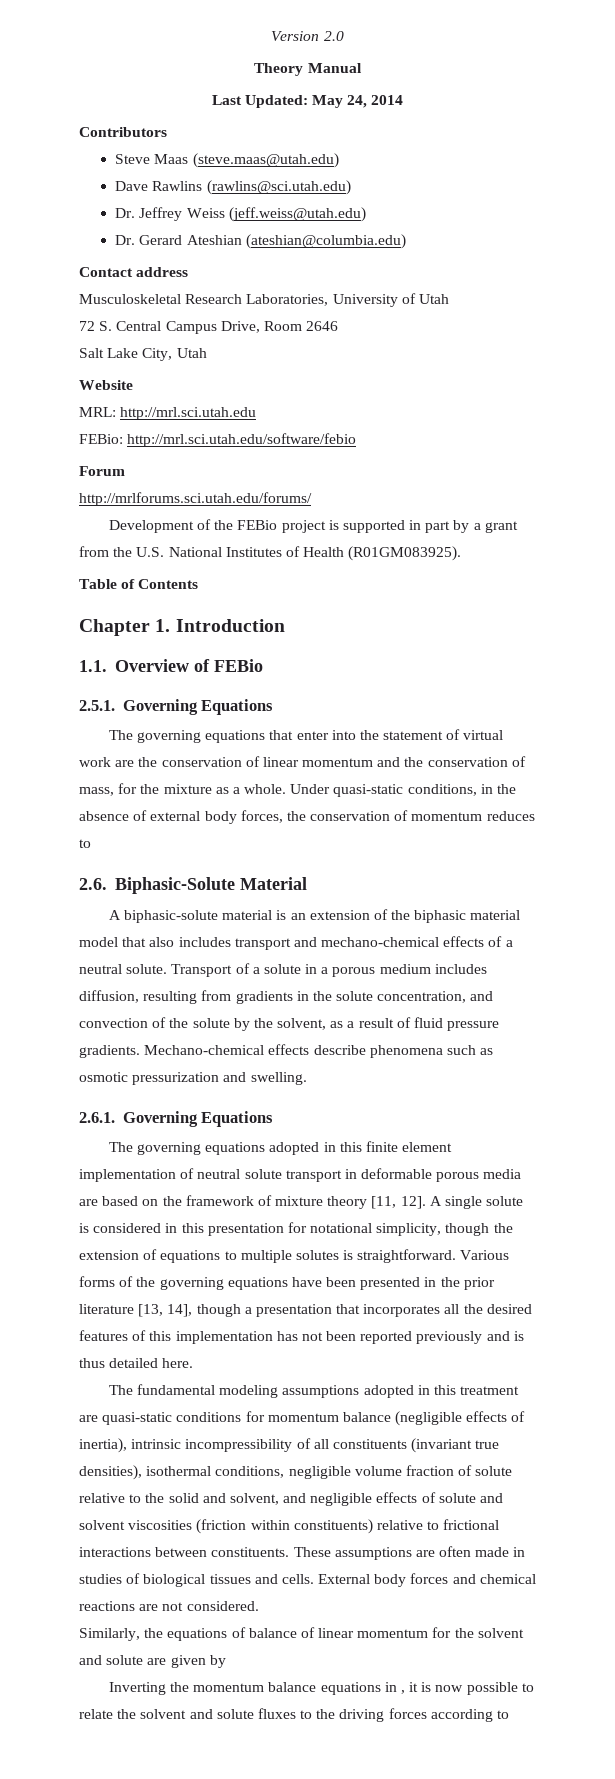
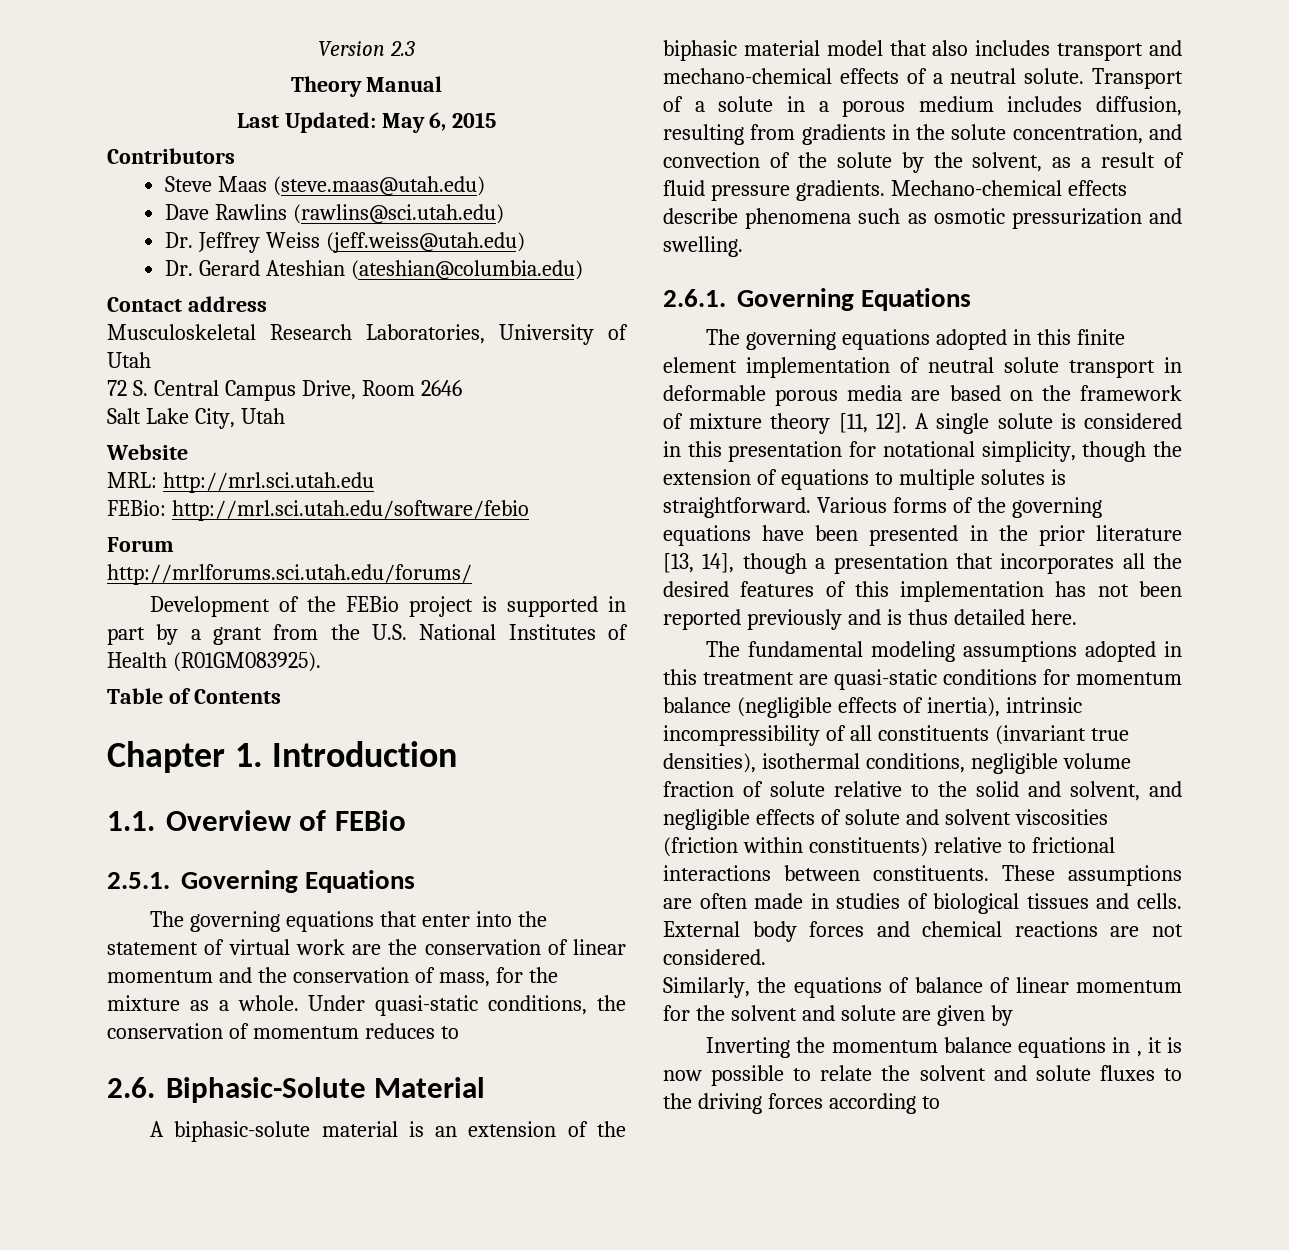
[323,31,344,41] 2.0 -> [389,41,415,56] 2.3
[347,95,404,108] 24, 2014 -> [429,112,497,131] 6, 2015
[480,784,517,794] [79,810,283,824] in the absence of external body forces, -> (588, 1005) none

